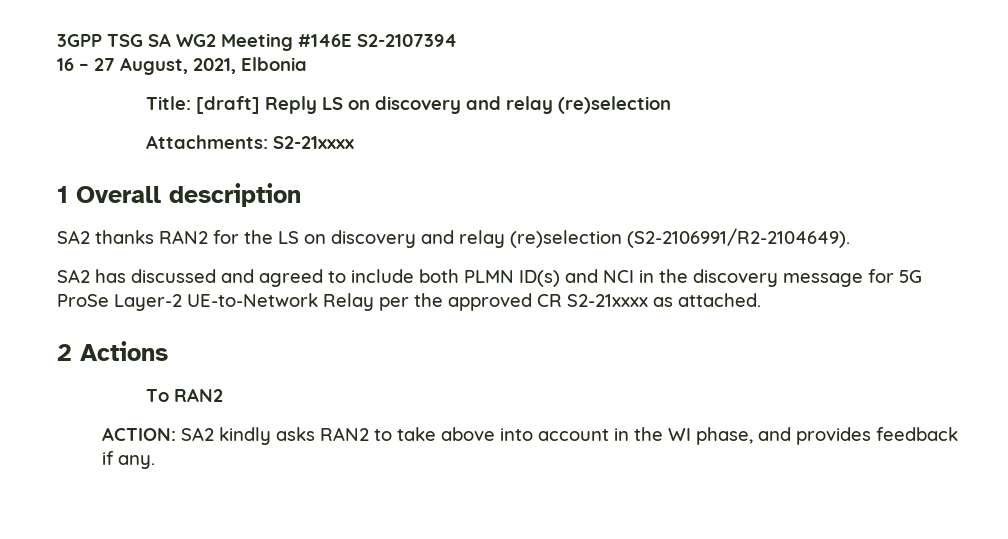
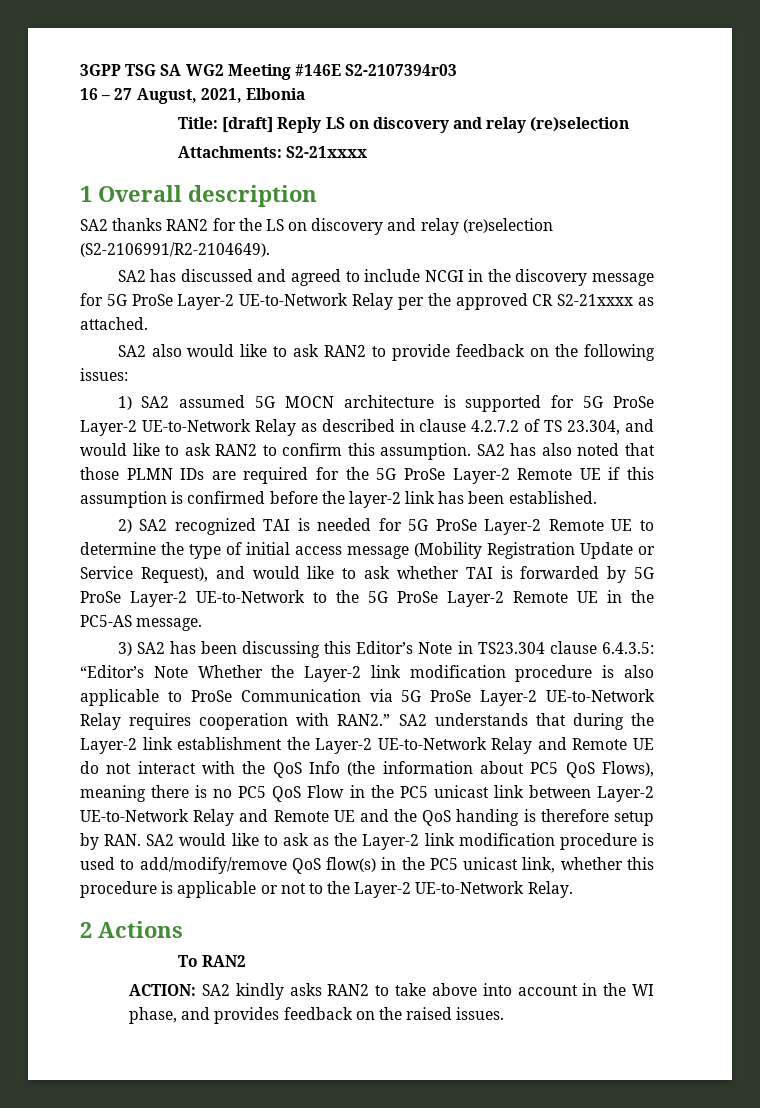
[357,34,457,47] S2-2107394 -> [345,64,458,76] S2-2107394r03
[419,269,634,287] both PLMN ID(s) and NCI -> [424,270,464,282] NCGI
(761, 300) none -> [117,344,655,361] [80,368,128,381] [117,395,654,412] [80,419,654,436] [80,443,656,460] [80,467,655,484] [80,491,597,508] [117,518,654,535] [80,542,655,559] [80,566,654,583] [80,590,654,607] [80,615,203,631] [117,641,654,658] [80,665,654,682] [80,689,655,706] [80,713,655,730] [80,737,654,754] [80,761,654,778] [80,785,655,802] [80,809,654,826] [80,833,654,850] [80,857,654,874] [80,881,573,898] // SA2 also would like to ask RAN2 to provide feedback on the following issues: // 1) SA2 assumed 5G MOCN architecture is supported for 5G ProSe Layer-2 UE-to-Network Relay as described in clause 4.2.7.2 of TS 23.304, and would like to ask RAN2 to confirm this assumption. SA2 has also noted that those PLMN IDs are required for the 5G ProSe Layer-2 Remote UE if this assumption is confirmed before the layer-2 link has been established. // 2) SA2 recognized TAI is needed for 5G ProSe Layer-2 Remote UE to determine the type of initial access message (Mobility Registration Update or Service Request), and would like to ask whether TAI is forwarded by 5G ProSe Layer-2 UE-to-Network to the 5G ProSe Layer-2 Remote UE in the PC5-AS message. // 3) SA2 has been discussing this Editor’s Note in TS23.304 clause 6.4.3.5: “Editor’s Note Whether the Layer-2 link modification procedure is also applicable to ProSe Communication via 5G ProSe Layer-2 UE-to-Network Relay requires cooperation with RAN2.” SA2 understands that during the Layer-2 link establishment the Layer-2 UE-to-Network Relay and Remote UE do not interact with the QoS Info (the information about PC5 QoS Flows), meaning there is no PC5 QoS Flow in the PC5 unicast link between Layer-2 UE-to-Network Relay and Remote UE and the QoS handing is therefore setup by RAN. SA2 would like to ask as the Layer-2 link modification procedure is used to add/modify/remove QoS flow(s) in the PC5 unicast link, whether this procedure is applicable or not to the Layer-2 UE-to-Network Relay.
[101,451,155,469] if any. -> [355,1007,505,1020] on the raised issues.

